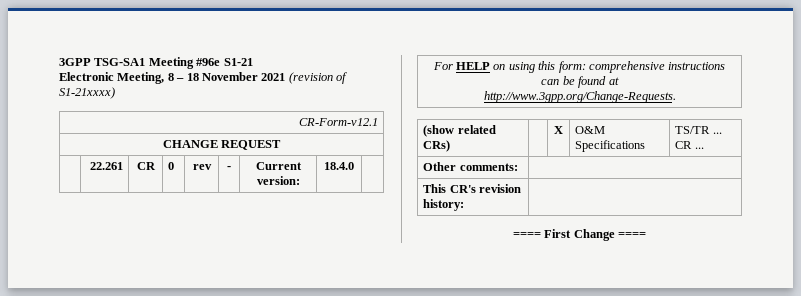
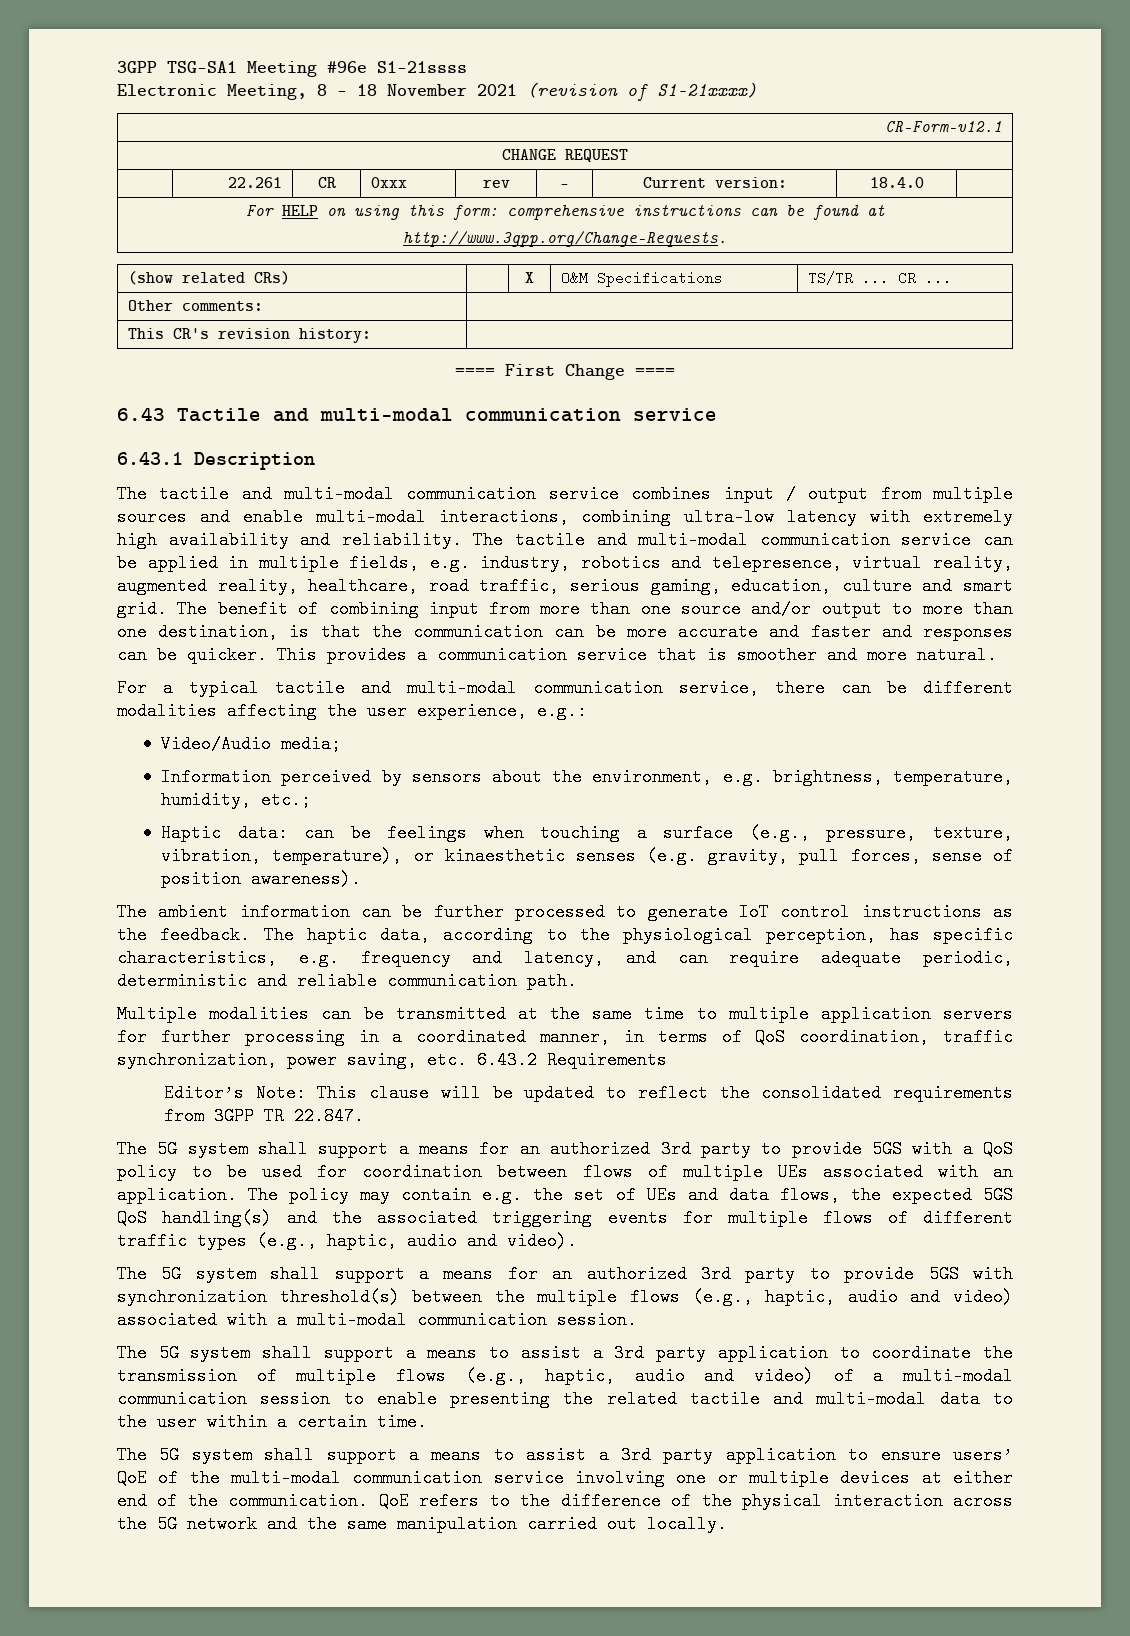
[223,58,253,66] S1-21 -> [377,61,467,73] S1-21ssss
[168,162,175,170] 0 -> [370,177,407,188] 0xxx
(647, 235) none -> [117,407,717,422] [117,452,315,470] [117,485,1014,503] [117,508,1014,526] [117,531,1014,549] [117,554,1013,572] [117,577,1014,595] [117,600,1013,618] [117,623,1014,641] [117,646,997,664] [117,679,1013,697] [117,702,587,720] [161,735,342,753] [161,768,1014,786] [161,791,312,809] [161,824,1013,842] [161,847,1014,865] [161,870,362,888] [117,903,1014,921] [117,926,1013,944] [117,949,1014,967] [117,972,577,990] [117,1005,1013,1023] [117,1028,1014,1046] [117,1051,667,1069] [163,1084,1013,1102] [163,1107,364,1125] [117,1140,1014,1158] [117,1163,1014,1181] [117,1186,1014,1204] [117,1209,1014,1227] [117,1232,577,1250] [117,1265,1013,1283] [117,1288,1014,1306] [117,1311,637,1329] [117,1344,1014,1362] [117,1367,1013,1385] [117,1390,1013,1408] [117,1413,427,1431] [117,1446,1013,1464] [117,1469,1014,1487] [117,1492,1013,1510] [117,1515,727,1533] // 6.43 Tactile and multi-modal communication service // 6.43.1 Description // The tactile and multi-modal communication service combines input / output from multiple sources and enable multi-modal interactions, combining ultra-low latency with extremely high availability and reliability. The tactile and multi-modal communication service can be applied in multiple fields, e.g. industry, robotics and telepresence, virtual reality, augmented reality, healthcare, road traffic, serious gaming, education, culture and smart grid. The benefit of combining input from more than one source and/or output to more than one destination, is that the communication can be more accurate and faster and responses can be quicker. This provides a communication service that is smoother and more natural. // For a typical tactile and multi-modal communication service, there can be different modalities affecting the user experience, e.g.: // Video/Audio media; // Information perceived by sensors about the environment, e.g. brightness, temperature, humidity, etc.; // Haptic data: can be feelings when touching a surface (e.g., pressure, texture, vibration, temperature), or kinaesthetic senses (e.g. gravity, pull forces, sense of position awareness). // The ambient information can be further processed to generate IoT control instructions as the feedback. The haptic data, according to the physiological perception, has specific characteristics, e.g. frequency and latency, and can require adequate periodic, deterministic and reliable communication path. // Multiple modalities can be transmitted at the same time to multiple application servers for further processing in a coordinated manner, in terms of QoS coordination, traffic synchronization, power saving, etc. 6.43.2 Requirements // Editor’s Note: This clause will be updated to reflect the consolidated requirements from 3GPP TR 22.847. // The 5G system shall support a means for an authorized 3rd party to provide 5GS with a QoS policy to be used for coordination between flows of multiple UEs associated with an application. The policy may contain e.g. the set of UEs and data flows, the expected 5GS QoS handling(s) and the associated triggering events for multiple flows of different traffic types (e.g., haptic, audio and video). // The 5G system shall support a means for an authorized 3rd party to provide 5GS with synchronization threshold(s) between the multiple flows (e.g., haptic, audio and video) associated with a multi-modal communication session. // The 5G system shall support a means to assist a 3rd party application to coordinate the transmission of multiple flows (e.g., haptic, audio and video) of a multi-modal communication session to enable presenting the related tactile and multi-modal data to the user within a certain time. // The 5G system shall support a means to assist a 3rd party application to ensure users’ QoE of the multi-modal communication service involving one or multiple devices at either end of the communication. QoE refers to the difference of the physical interaction across the 5G network and the same manipulation carried out locally.

